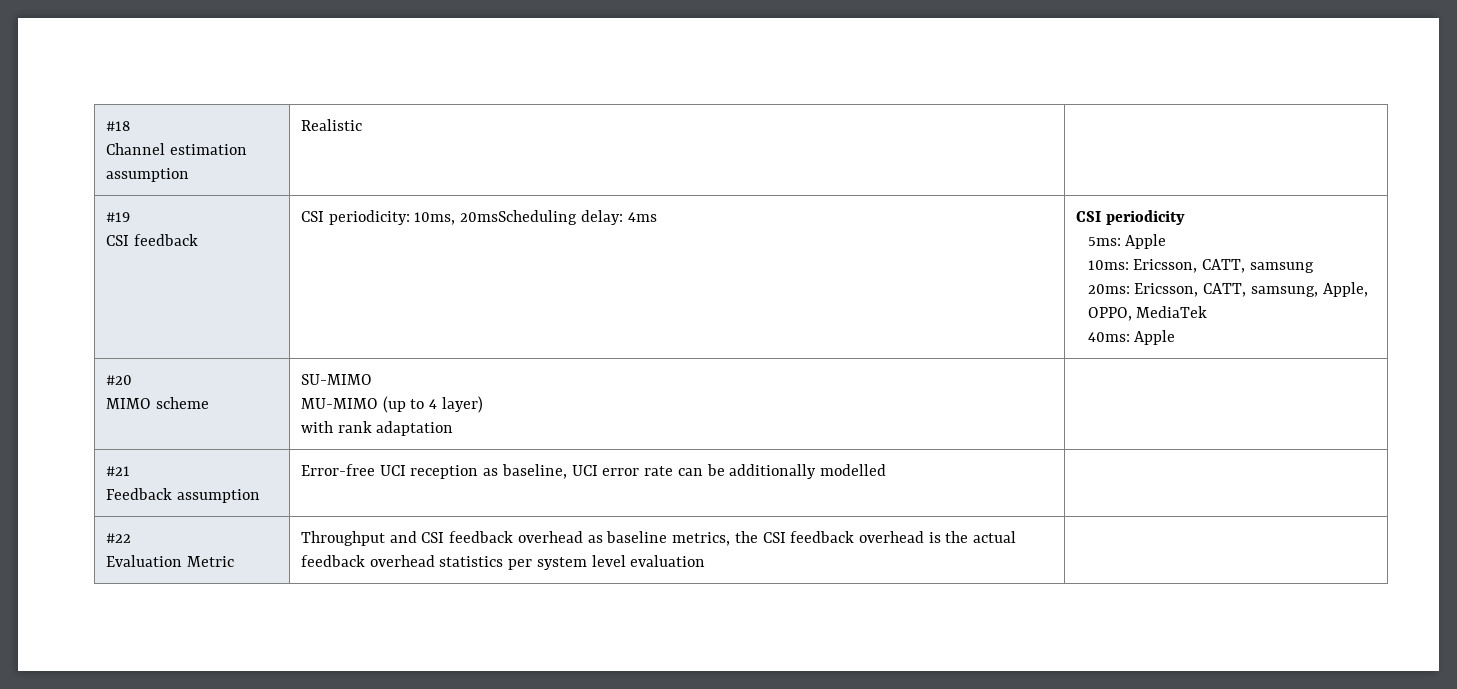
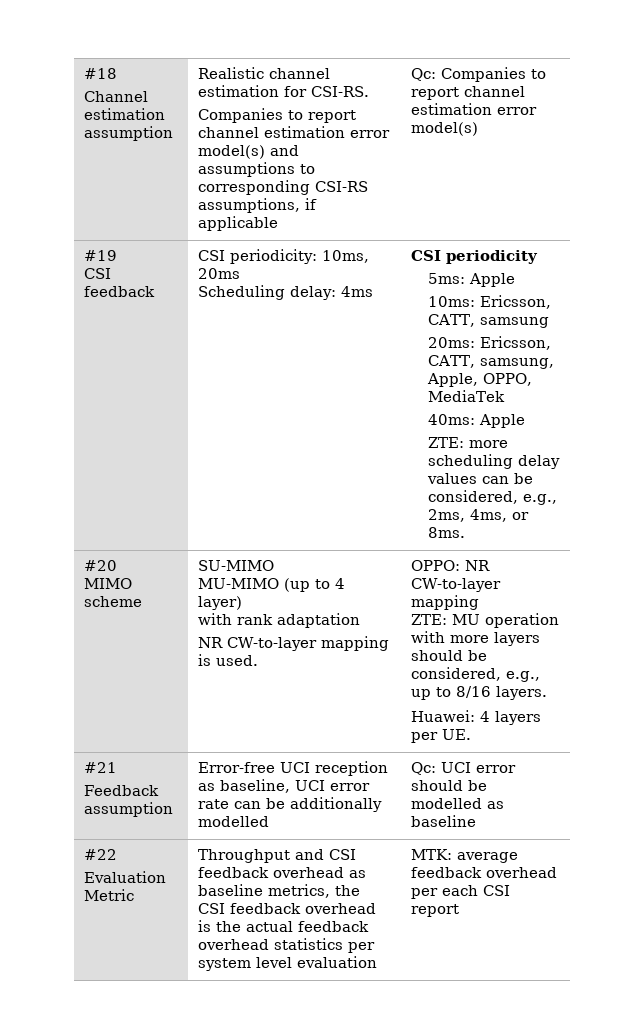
(362, 125) | -> [269,68,331,79] [198,85,370,97] [198,108,357,123] [198,126,391,138] [198,145,300,159] [198,162,316,177] [198,180,369,195] [198,198,318,213] [198,216,279,231] [411,67,547,82] [411,86,526,100] [411,103,538,115] [411,122,479,136] channel estimation for CSI-RS. // Companies to report channel estimation error model(s) and assumptions to corresponding CSI-RS assumptions, if applicable | Qc: Companies to report channel estimation error model(s)
[460,210,578,225] 20msScheduling -> [198,268,241,279] [198,285,286,300] 20ms // Scheduling
(1176, 337) none -> [428,437,509,448] [428,454,561,469] [427,473,534,484] [428,490,558,505] [428,509,530,522] [428,527,466,538] // ZTE: more scheduling delay values can be considered, e.g., 2ms, 4ms, or 8ms.
(454, 428) | -> [198,636,390,651] [198,654,259,666] [411,560,491,571] [411,578,502,592] [411,595,480,610] [411,613,560,628] [411,631,541,646] [411,650,488,661] [411,667,541,682] [411,686,548,700] [411,710,542,725] [411,729,472,743] // NR CW-to-layer mapping is used. | OPPO: NR CW-to-layer mapping // ZTE: MU operation with more layers should be considered, e.g., up to 8/16 layers. // Huawei: 4 layers per UE.
(886, 470) none -> [411,762,517,775] [411,780,488,791] [411,798,505,809] [411,815,477,827] Qc: UCI error should be modelled as baseline
(706, 561) none -> [411,849,519,863] [411,867,558,878] [411,885,511,899] [411,904,460,917] MTK: average feedback overhead per each CSI report

